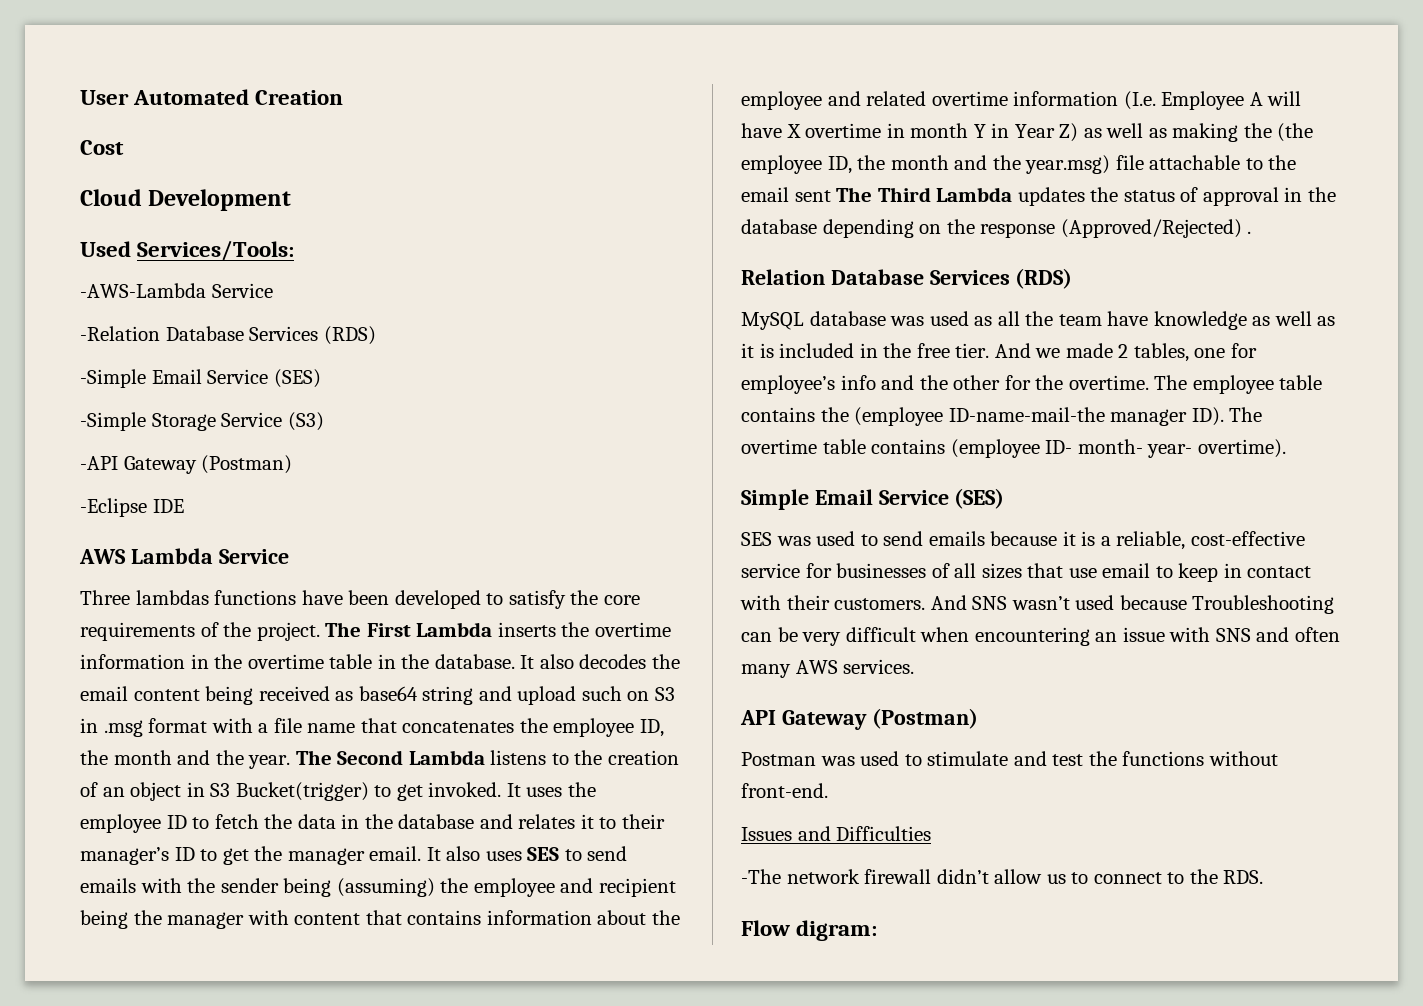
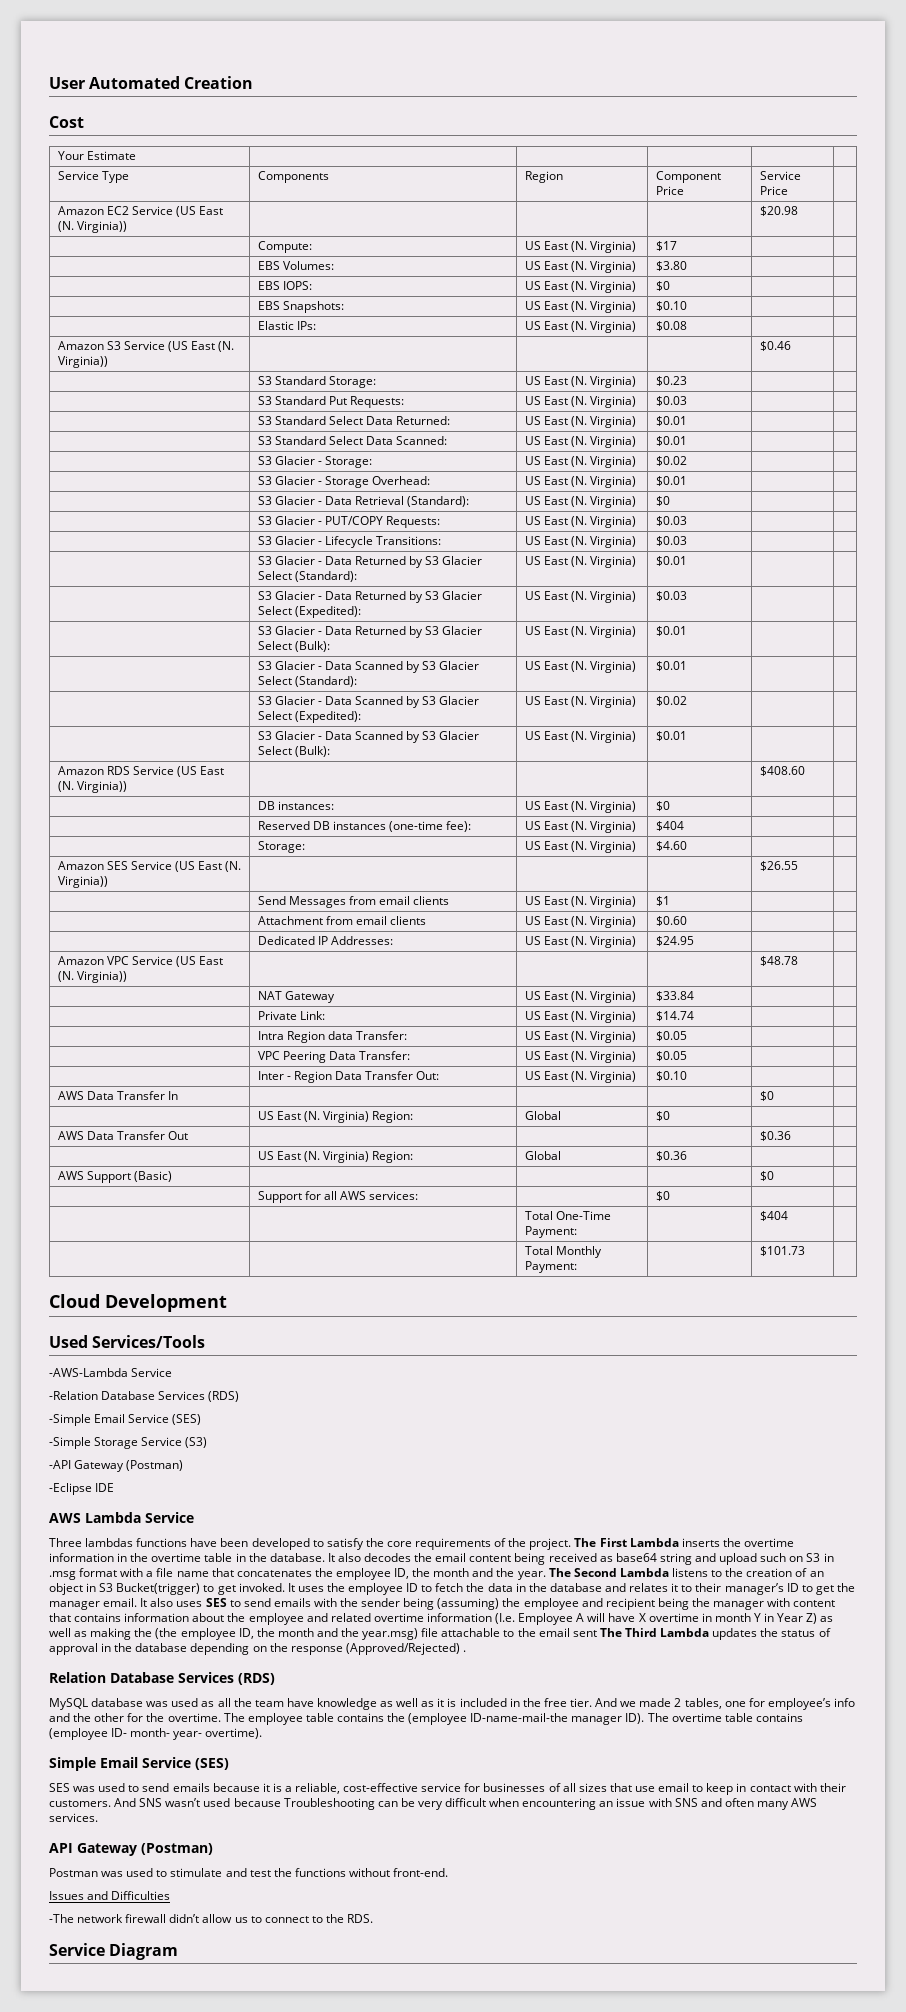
(124, 147) none -> [57,151,136,160] [57,171,129,183] [257,171,329,183] [524,171,563,183] [655,171,721,183] [655,186,684,195] [759,171,801,180] [759,186,788,195] [57,206,223,217] [57,221,127,233] [759,206,798,216] [257,241,312,253] [524,241,636,253] [655,241,677,251] [257,261,334,270] [524,261,636,273] [655,261,687,271] [257,281,312,290] [524,281,636,293] [655,281,670,291] [257,301,344,313] [524,301,636,313] [655,301,687,311] [257,321,316,330] [524,321,636,333] [655,321,687,331] [57,341,235,352] [57,356,108,368] [759,341,791,351] [257,376,376,388] [524,376,636,388] [655,376,687,386] [257,396,404,408] [524,396,636,408] [655,396,687,406] [257,416,450,425] [524,416,636,428] [655,416,687,426] [257,436,447,445] [524,436,636,448] [655,436,687,446] [257,456,372,468] [524,456,636,468] [655,456,687,466] [257,476,430,488] [524,476,636,488] [655,476,687,486] [257,496,470,507] [524,496,636,508] [655,496,670,506] [257,516,440,528] [524,516,636,528] [655,516,687,526] [257,536,441,548] [524,536,636,548] [655,536,687,546] [257,556,483,568] [257,571,357,582] [524,556,636,568] [655,556,687,566] [257,591,483,603] [257,606,361,618] [524,591,636,603] [655,591,687,601] [257,626,483,638] [257,641,330,652] [524,626,636,638] [655,626,687,636] [257,661,480,673] [257,676,357,687] [524,661,636,673] [655,661,687,671] [257,696,480,708] [257,711,361,723] [524,696,636,708] [655,696,687,706] [257,731,480,743] [257,746,330,757] [524,731,636,743] [655,731,687,741] [57,766,224,777] [57,781,127,793] [759,766,805,776] [257,801,334,810] [524,801,636,813] [655,801,670,811] [257,821,471,832] [524,821,636,833] [655,821,684,831] [257,841,305,853] [524,841,636,853] [655,841,687,851] [57,861,242,872] [57,876,108,888] [759,861,798,871] [257,896,449,908] [524,896,636,908] [655,896,670,906] [257,916,426,925] [524,916,636,928] [655,916,687,926] [257,936,393,945] [524,936,636,948] [655,936,694,946] [57,956,223,967] [57,971,127,983] [759,956,798,966] [257,991,335,1003] [524,991,636,1003] [655,991,694,1001] [257,1011,325,1020] [524,1011,636,1023] [655,1011,694,1021] [257,1031,407,1043] [524,1031,636,1043] [655,1031,687,1041] [257,1051,410,1063] [524,1051,636,1063] [655,1051,687,1061] [257,1071,440,1083] [524,1071,636,1083] [655,1071,687,1081] [57,1091,178,1100] [759,1091,774,1101] [257,1111,413,1123] [524,1111,561,1120] [655,1111,670,1121] [57,1131,188,1140] [759,1131,791,1141] [257,1151,413,1163] [524,1151,561,1160] [655,1151,687,1161] [57,1171,172,1183] [759,1171,774,1181] [257,1191,418,1203] [655,1191,670,1201] [524,1211,611,1220] [524,1226,577,1238] [759,1211,788,1221] [524,1246,602,1258] [524,1261,577,1273] [759,1246,805,1256] // Your Estimate | | | | | // Service Type | Components | Region | Component Price | Service Price | // Amazon EC2 Service (US East (N. Virginia)) | | | | $20.98 | // | Compute: | US East (N. Virginia) | $17 | | // | EBS Volumes: | US East (N. Virginia) | $3.80 | | // | EBS IOPS: | US East (N. Virginia) | $0 | | // | EBS Snapshots: | US East (N. Virginia) | $0.10 | | // | Elastic IPs: | US East (N. Virginia) | $0.08 | | // Amazon S3 Service (US East (N. Virginia)) | | | | $0.46 | // | S3 Standard Storage: | US East (N. Virginia) | $0.23 | | // | S3 Standard Put Requests: | US East (N. Virginia) | $0.03 | | // | S3 Standard Select Data Returned: | US East (N. Virginia) | $0.01 | | // | S3 Standard Select Data Scanned: | US East (N. Virginia) | $0.01 | | // | S3 Glacier - Storage: | US East (N. Virginia) | $0.02 | | // | S3 Glacier - Storage Overhead: | US East (N. Virginia) | $0.01 | | // | S3 Glacier - Data Retrieval (Standard): | US East (N. Virginia) | $0 | | // | S3 Glacier - PUT/COPY Requests: | US East (N. Virginia) | $0.03 | | // | S3 Glacier - Lifecycle Transitions: | US East (N. Virginia) | $0.03 | | // | S3 Glacier - Data Returned by S3 Glacier Select (Standard): | US East (N. Virginia) | $0.01 | | // | S3 Glacier - Data Returned by S3 Glacier Select (Expedited): | US East (N. Virginia) | $0.03 | | // | S3 Glacier - Data Returned by S3 Glacier Select (Bulk): | US East (N. Virginia) | $0.01 | | // | S3 Glacier - Data Scanned by S3 Glacier Select (Standard): | US East (N. Virginia) | $0.01 | | // | S3 Glacier - Data Scanned by S3 Glacier Select (Expedited): | US East (N. Virginia) | $0.02 | | // | S3 Glacier - Data Scanned by S3 Glacier Select (Bulk): | US East (N. Virginia) | $0.01 | | // Amazon RDS Service (US East (N. Virginia)) | | | | $408.60 | // | DB instances: | US East (N. Virginia) | $0 | | // | Reserved DB instances (one-time fee): | US East (N. Virginia) | $404 | | // | Storage: | US East (N. Virginia) | $4.60 | | // Amazon SES Service (US East (N. Virginia)) | | | | $26.55 | // | Send Messages from email clients | US East (N. Virginia) | $1 | | // | Attachment from email clients | US East (N. Virginia) | $0.60 | | // | Dedicated IP Addresses: | US East (N. Virginia) | $24.95 | | // Amazon VPC Service (US East (N. Virginia)) | | | | $48.78 | // | NAT Gateway | US East (N. Virginia) | $33.84 | | // | Private Link: | US East (N. Virginia) | $14.74 | | // | Intra Region data Transfer: | US East (N. Virginia) | $0.05 | | // | VPC Peering Data Transfer: | US East (N. Virginia) | $0.05 | | // | Inter - Region Data Transfer Out: | US East (N. Virginia) | $0.10 | | // AWS Data Transfer In | | | | $0 | // | US East (N. Virginia) Region: | Global | $0 | | // AWS Data Transfer Out | | | | $0.36 | // | US East (N. Virginia) Region: | Global | $0.36 | | // AWS Support (Basic) | | | | $0 | // | Support for all AWS services: | | $0 | | // | | Total One-Time Payment: | | $404 | // | | Total Monthly Payment: | | $101.73 |
[137,240,295,261] Services/Tools: -> [92,1335,206,1348] Services/Tools
[741,920,878,941] Flow digram: -> [49,1943,179,1960] Service Diagram

